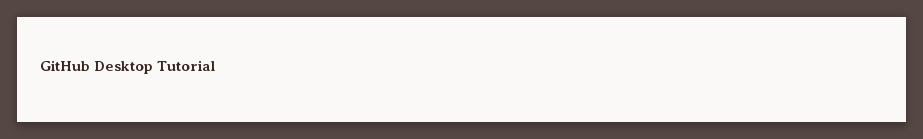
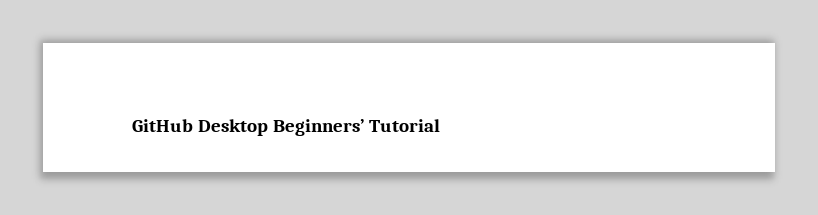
(154, 67) none -> [273,119,365,136] Beginners’

